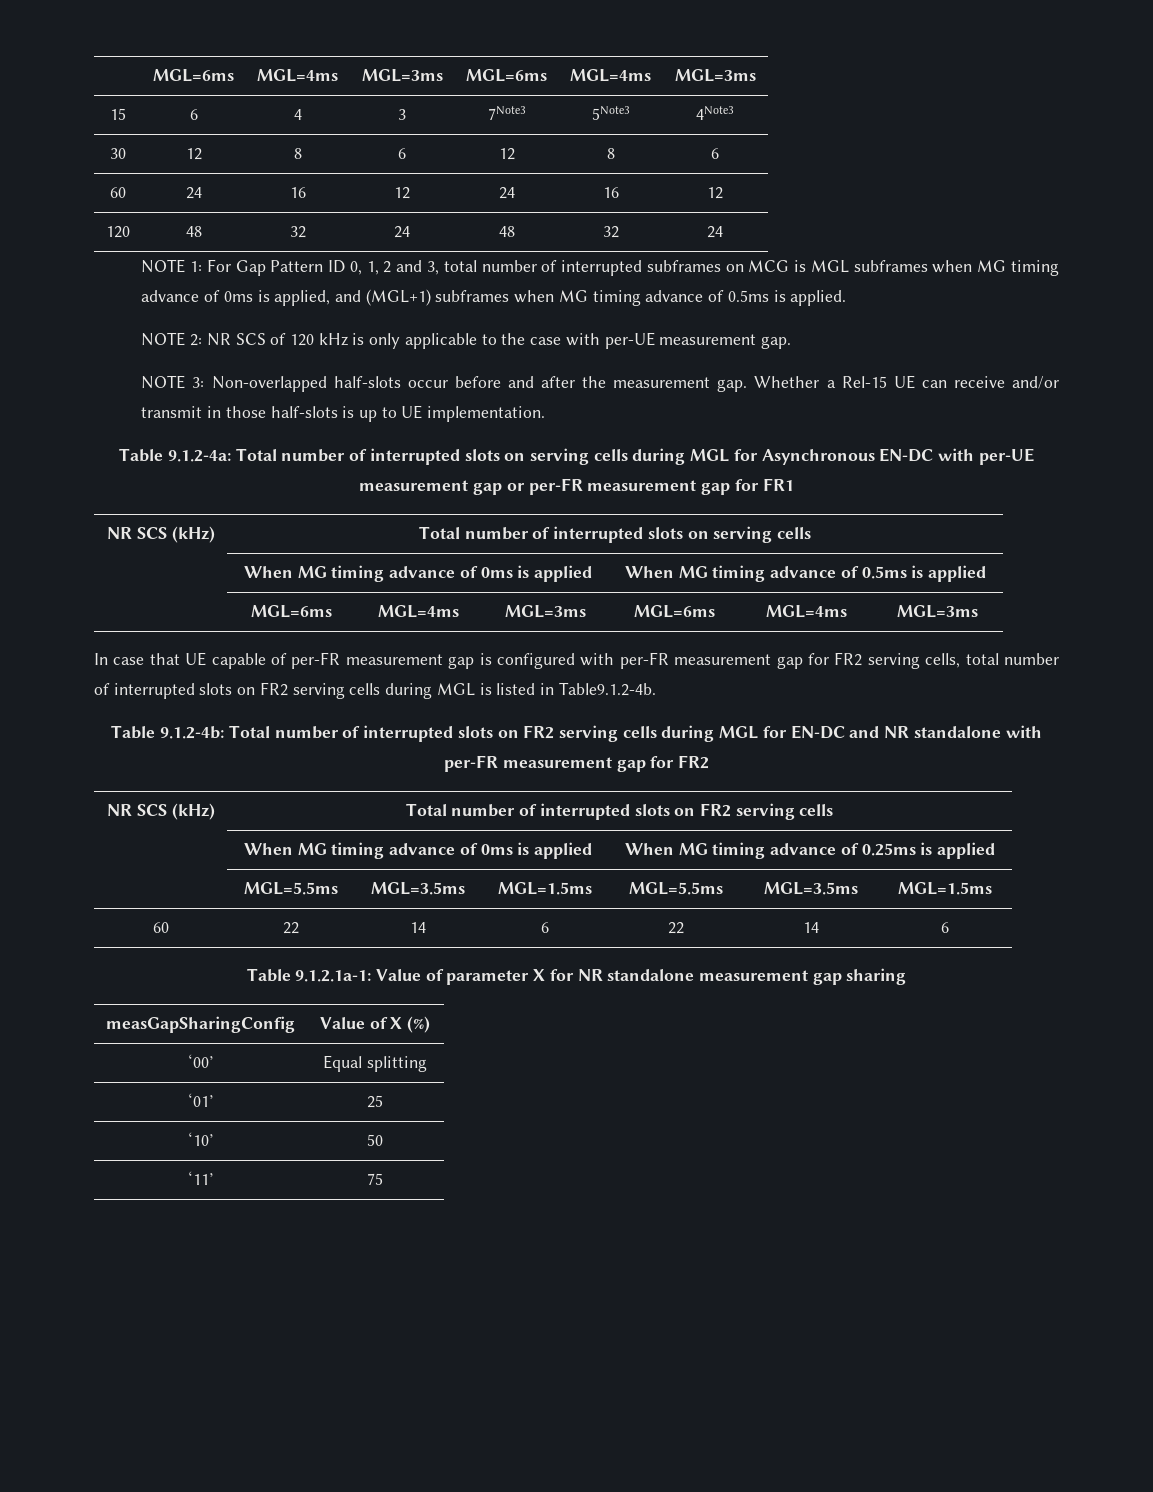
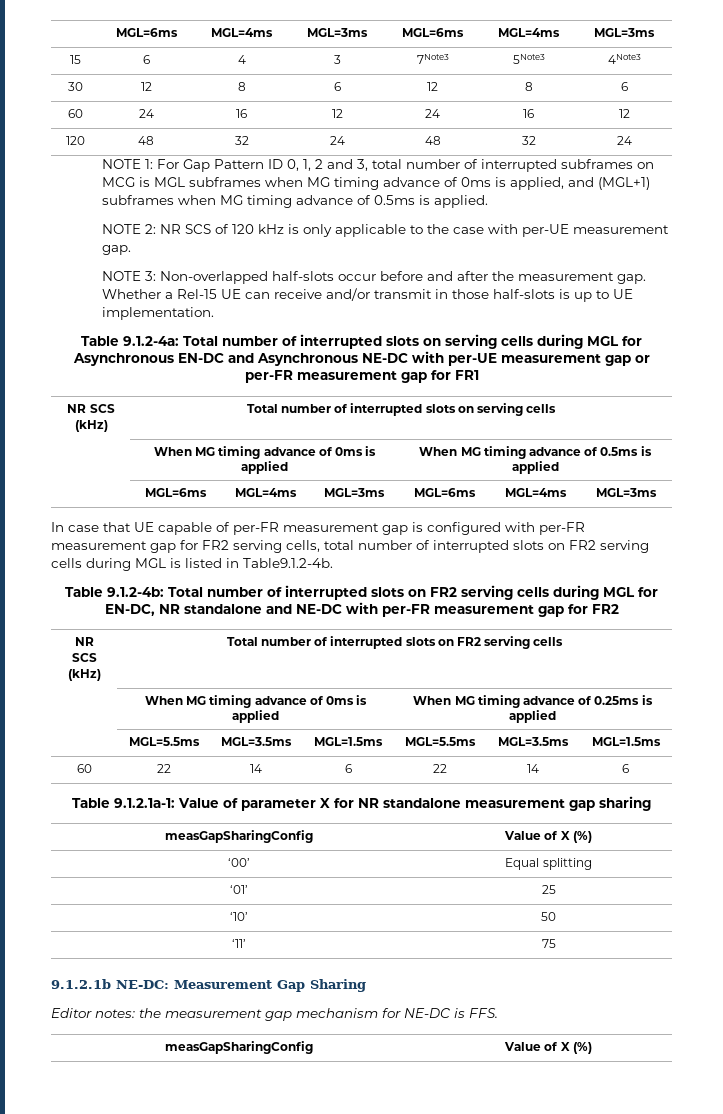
(934, 455) none -> [227,353,408,366] and Asynchronous NE-DC
[790,725,1001,739] EN-DC and NR standalone -> [104,604,342,616] EN-DC, NR standalone and NE-DC
(383, 1179) none -> [51,979,366,992] [51,1008,498,1021] [164,1041,313,1054] [504,1042,592,1054] // 9.1.2.1b NE-DC: Measurement Gap Sharing // Editor notes: the measurement gap mechanism for NE-DC is FFS. // measGapSharingConfig | Value of X (%)

